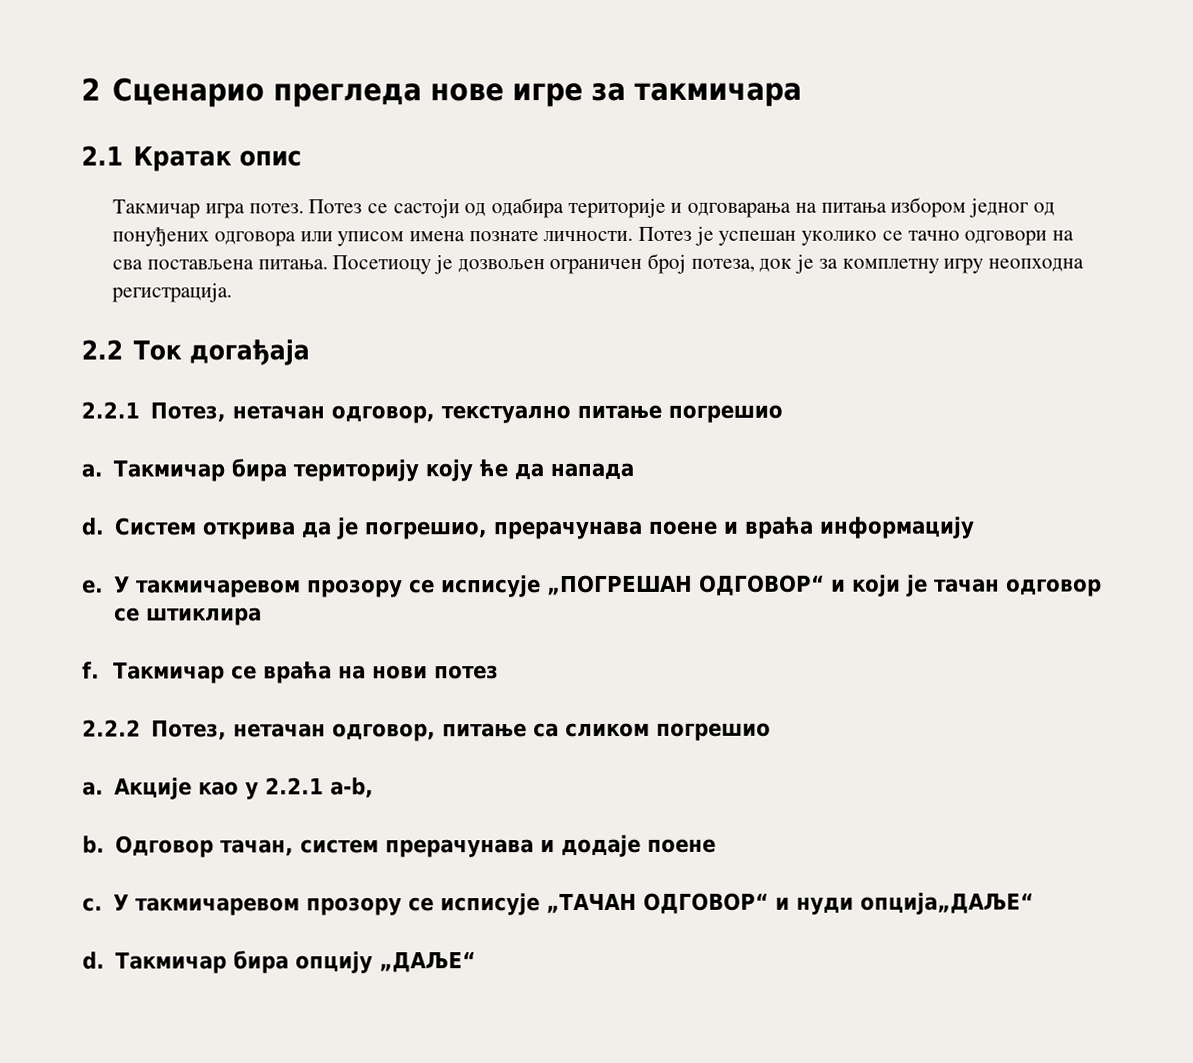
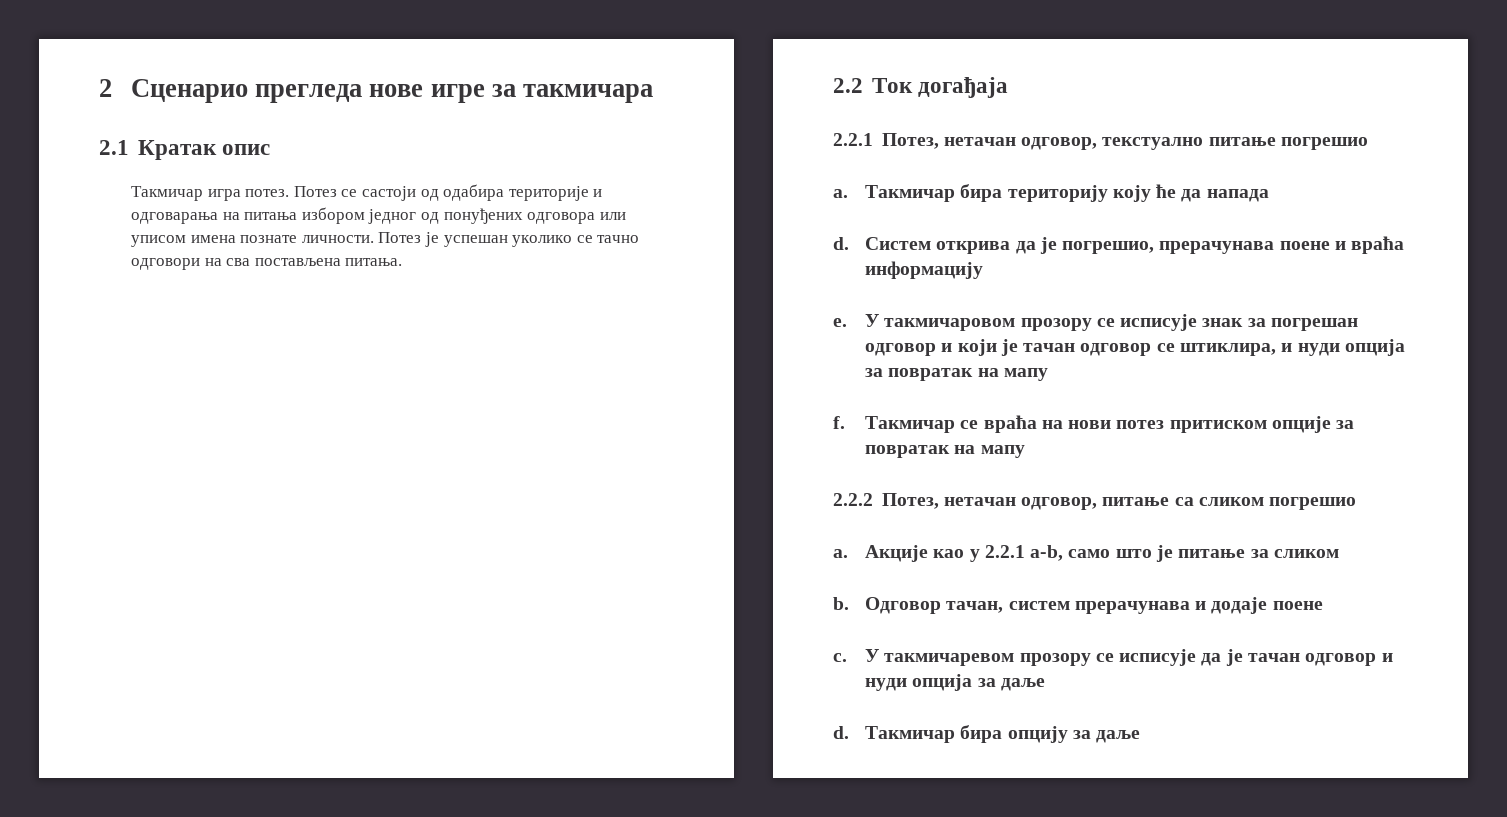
[332,253,1084,275] [111,282,233,303] Посетиоцу је дозвољен ограничен број потеза, док је за комплетну игру неопходна регистрација. -> (403, 262) none
[135,574,825,598] такмичаревом прозору се исписује „ПОГРЕШАН ОДГОВОР“ -> [884,314,1358,331] [865,343,937,356] такмичаровом прозору се исписује знак за погрешан одговор
[145,607,262,626] штиклира -> [1179,339,1405,356] [865,368,1048,381] штиклира, и нуди опција за повратак на мапу
(500, 672) none -> [1169,416,1355,433] [865,445,1025,458] притиском опције за повратак на мапу
(374, 788) none -> [1068,545,1339,562] само што је питање за сликом
[546,892,1035,915] „ТАЧАН ОДГОВОР“ и нуди опција„ДАЉЕ“ -> [1201,649,1393,666] [865,674,1045,691] да је тачан одговор и нуди опција за даље
[378,951,476,973] „ДАЉЕ“ -> [1072,730,1141,743] за даље

